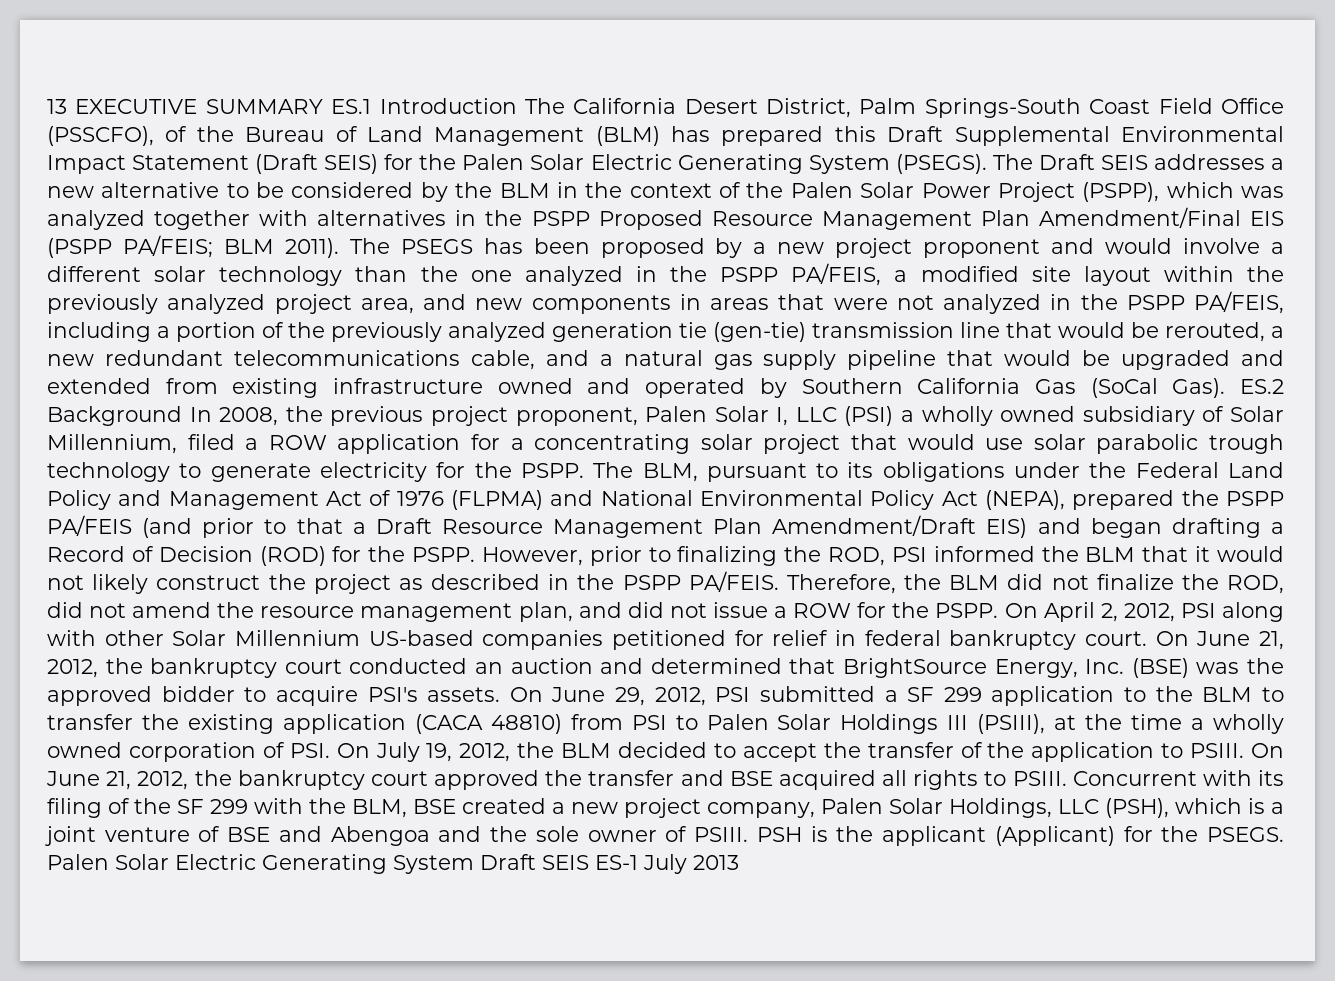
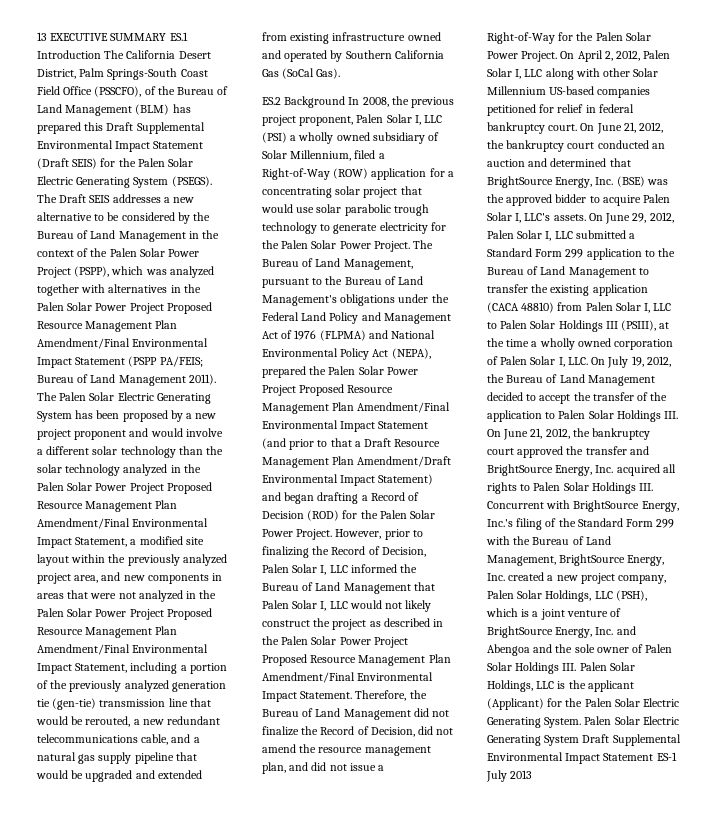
[499,183,550,198] BLM -> [37,230,186,242] Bureau of Land Management
[531,207,1284,230] [47,235,473,258] PSPP Proposed Resource Management Plan Amendment/Final EIS (PSPP PA/FEIS; BLM 2011). The PSEGS -> [37,302,212,314] [37,320,178,332] [37,338,209,349] [37,356,203,368] [37,374,216,386] [37,392,211,404] [37,411,72,422] Palen Solar Power Project Proposed Resource Management Plan Amendment/Final Environmental Impact Statement (PSPP PA/FEIS; Bureau of Land Management 2011). The Palen Solar Electric Generating System
[470,263,882,286] one analyzed in the PSPP PA/FEIS, -> [37,464,201,476] [37,482,212,494] [37,500,178,512] [37,518,209,529] [37,537,128,548] solar technology analyzed in the Palen Solar Power Project Proposed Resource Management Plan Amendment/Final Environmental Impact Statement,
[1126,291,1284,314] PSPP PA/FEIS, -> [37,608,212,620] [37,626,178,638] [37,644,209,655] [37,663,128,674] Palen Solar Power Project Proposed Resource Management Plan Amendment/Final Environmental Impact Statement,
(1226, 388) none -> (341, 73) //
[268,435,327,450] ROW -> [262,168,369,180] Right-of-Way (ROW)
[520,462,874,482] PSPP. The BLM, pursuant to its -> [281,240,434,252] [262,258,413,270] [262,276,424,288] [262,295,337,306] Palen Solar Power Project. The Bureau of Land Management, pursuant to the Bureau of Land Management's
[1226,491,1284,506] [47,515,132,536] PSPP PA/FEIS -> [328,366,418,375] [262,384,394,396] [262,402,451,414] [262,420,429,432] Palen Solar Power Project Proposed Resource Management Plan Amendment/Final Environmental Impact Statement
[986,518,1028,538] EIS) -> [262,474,434,486] Environmental Impact Statement)
[412,547,476,562] PSPP. -> [379,510,436,519] [262,529,333,540] Palen Solar Power Project.
[828,546,1211,566] ROD, PSI informed the BLM that it -> [331,546,426,557] [262,564,418,575] [262,582,435,594] [262,600,348,611] Record of Decision, Palen Solar I, LLC informed the Bureau of Land Management that Palen Solar I, LLC
[622,571,1000,594] PSPP PA/FEIS. Therefore, the BLM -> [281,636,408,648] [262,654,451,666] [262,672,434,683] [262,690,427,702] [262,708,411,720] Palen Solar Power Project Proposed Resource Management Plan Amendment/Final Environmental Impact Statement. Therefore, the Bureau of Land Management
[1227,575,1284,594] ROD, -> [320,726,415,737] Record of Decision,
[793,602,1216,622] ROW for the PSPP. On April 2, 2012, PSI -> [487,32,651,44] [487,50,671,62] [487,68,543,79] Right-of-Way for the Palen Solar Power Project. On April 2, 2012, Palen Solar I, LLC
[367,687,418,702] PSI's -> [643,194,671,203] [487,212,551,223] Palen Solar I, LLC's
[715,686,1253,706] PSI submitted a SF 299 application to the BLM -> [487,230,636,241] [487,248,676,260] [487,266,636,278] Palen Solar I, LLC submitted a Standard Form 299 application to the Bureau of Land Management
[631,715,667,730] PSI -> [585,302,672,313] Palen Solar I, LLC
[289,743,330,758] PSI. -> [500,356,588,367] Palen Solar I, LLC.
[561,743,612,758] BLM -> [506,374,655,386] Bureau of Land Management
[1190,743,1245,758] PSIII. -> [558,410,679,422] Palen Solar Holdings III.
[729,771,773,786] BSE -> [487,464,614,476] BrightSource Energy, Inc.
[1012,770,1284,786] PSIII. Concurrent with its -> [533,482,654,494] [487,500,679,512] [487,519,513,527] Palen Solar Holdings III. Concurrent with BrightSource Energy, Inc.'s
[177,799,204,814] SF -> [577,518,654,527] Standard Form
[352,799,456,818] BLM, BSE -> [532,536,611,545] [487,554,665,566] [487,573,505,581] Bureau of Land Management, BrightSource Energy, Inc.
[227,827,271,842] BSE -> [487,626,614,638] BrightSource Energy, Inc.
[694,827,802,842] PSIII. PSH -> [645,644,673,653] [487,662,635,674] [487,680,555,692] Palen Solar Holdings III. Palen Solar Holdings, LLC
[1206,827,1284,842] PSEGS. -> [584,698,680,707] [487,717,582,728] Palen Solar Electric Generating System.
[542,855,589,870] SEIS -> [612,734,681,746] [487,752,654,764] Supplemental Environmental Impact Statement

